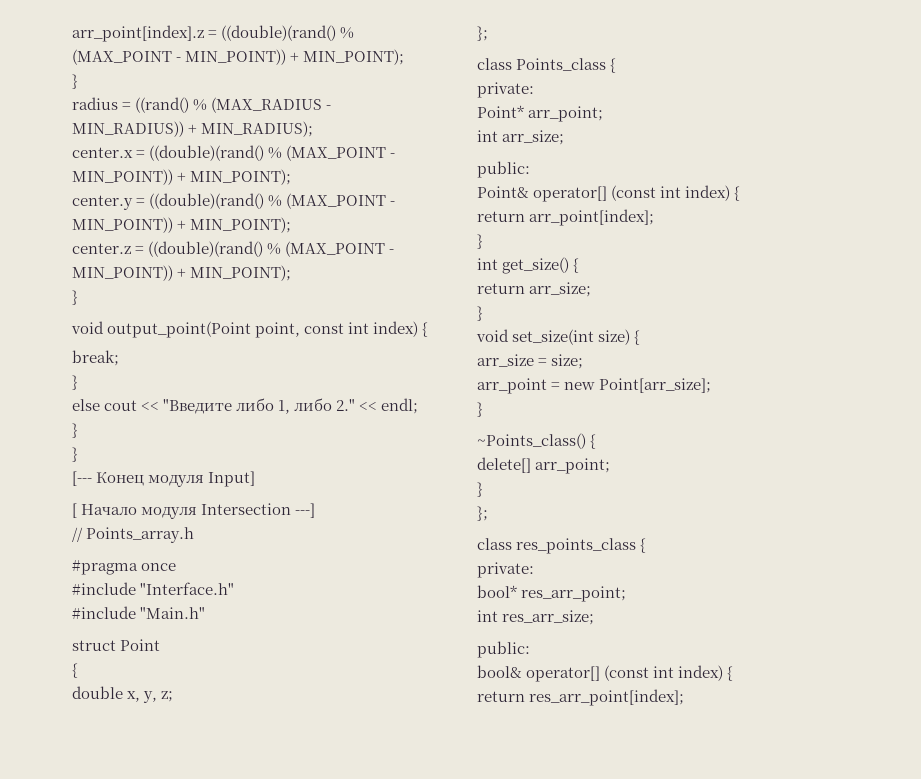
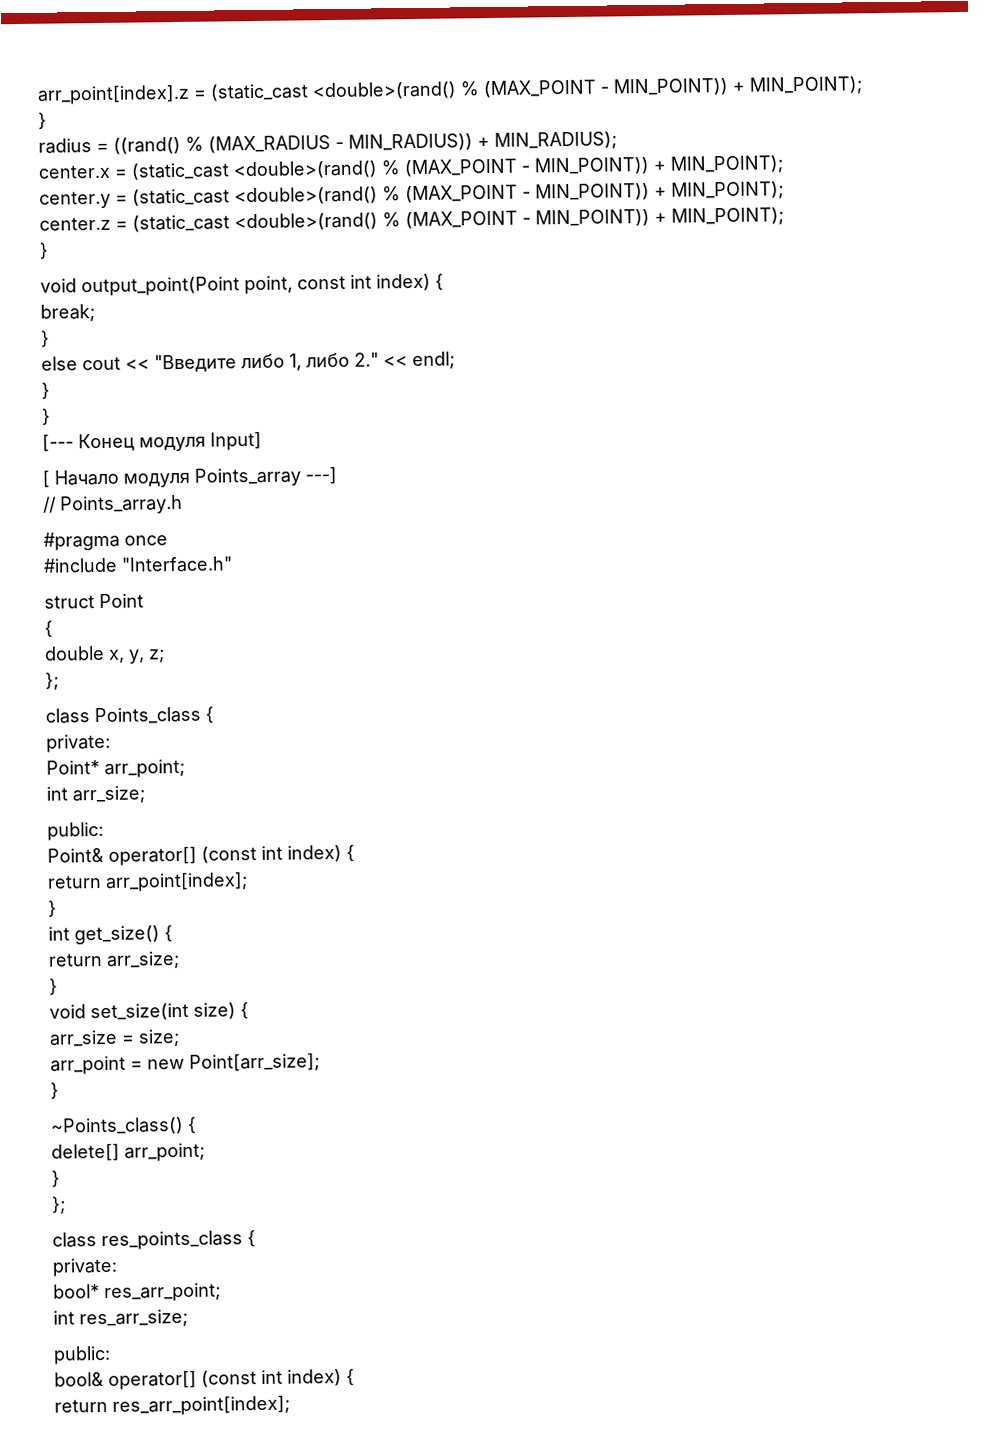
[221,25,337,41] ((double)(rand() -> [210,81,457,102] (static_cast <double>(rand()
[149,145,265,161] ((double)(rand() -> [131,160,378,181] (static_cast <double>(rand()
[149,193,265,209] ((double)(rand() -> [132,186,378,207] (static_cast <double>(rand()
[148,241,264,257] ((double)(rand() -> [132,212,378,233] (static_cast <double>(rand()
[201,503,292,515] Intersection -> [194,467,301,487] Points_array
[72,606,206,619] // #include "Main.h" -> (233, 564) none

